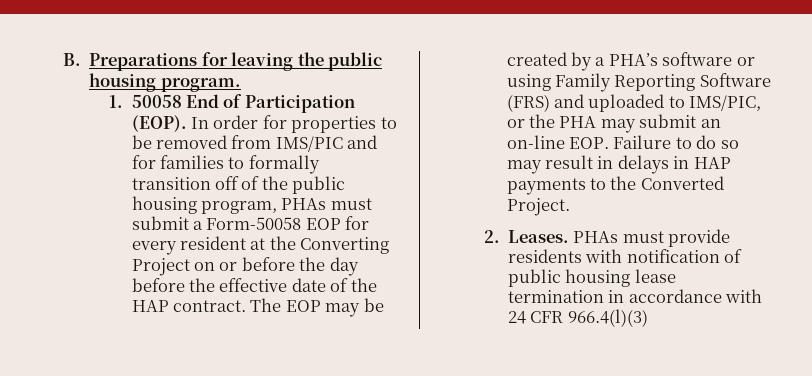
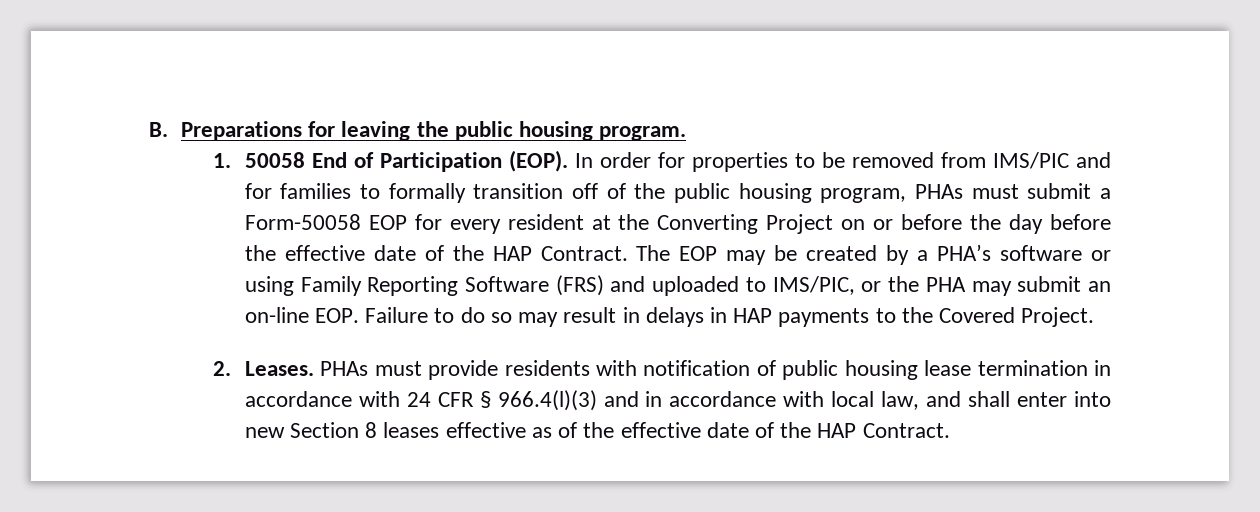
[172,300,246,312] contract. -> [540,246,628,261] Contract.
[640,176,724,190] Converted -> [938,307,1015,323] Covered
[567,309,648,327] 966.4(l)(3) -> [479,390,1111,411] [244,422,950,438] § 966.4(l)(3) and in accordance with local law, and shall enter into new Section 8 leases effective as of the effective date of the HAP Contract.

